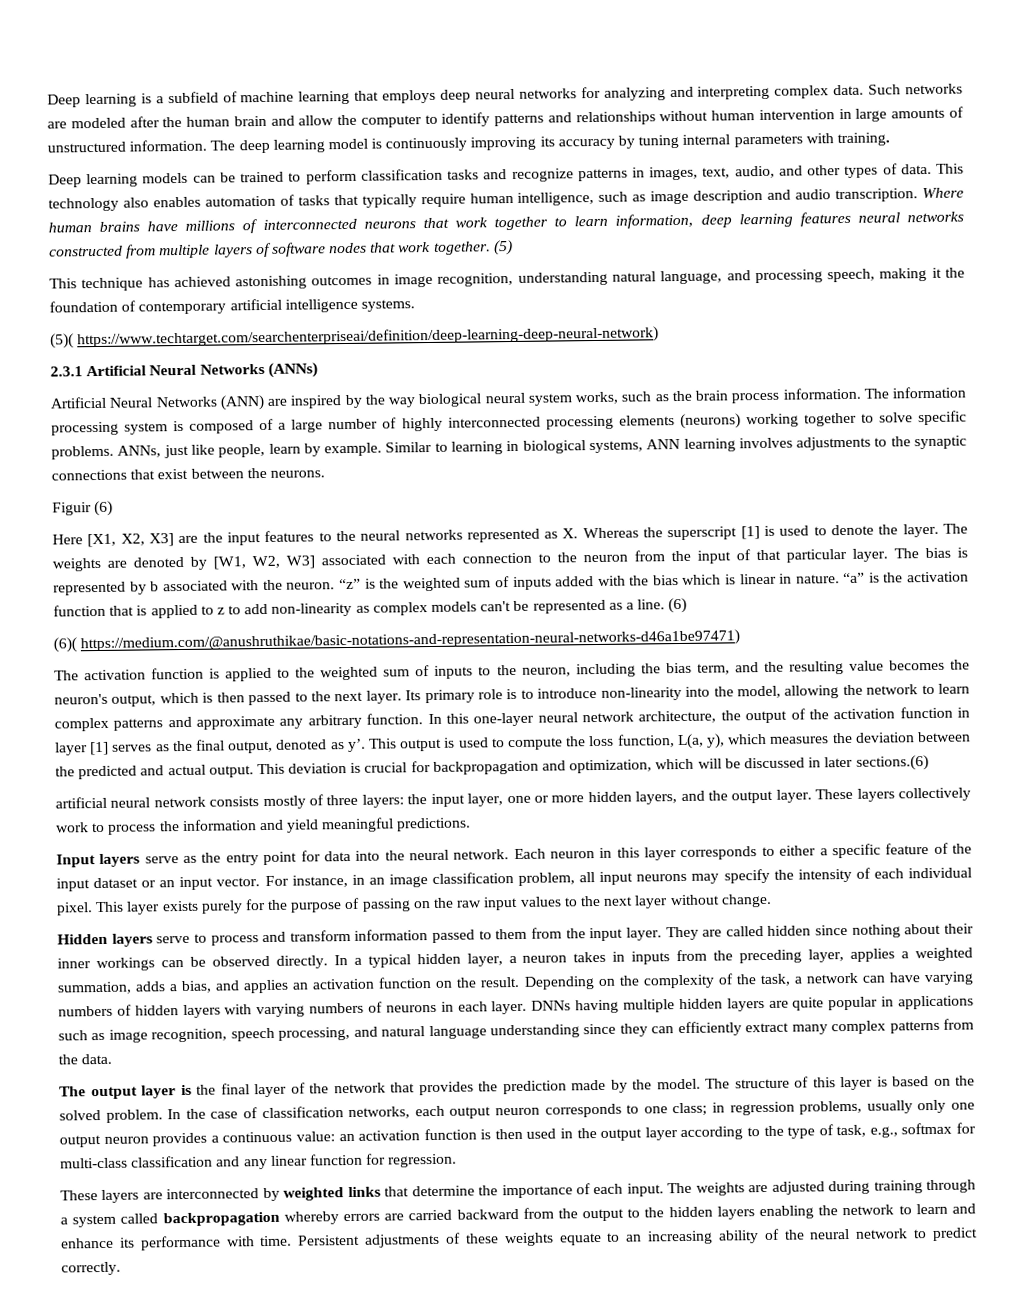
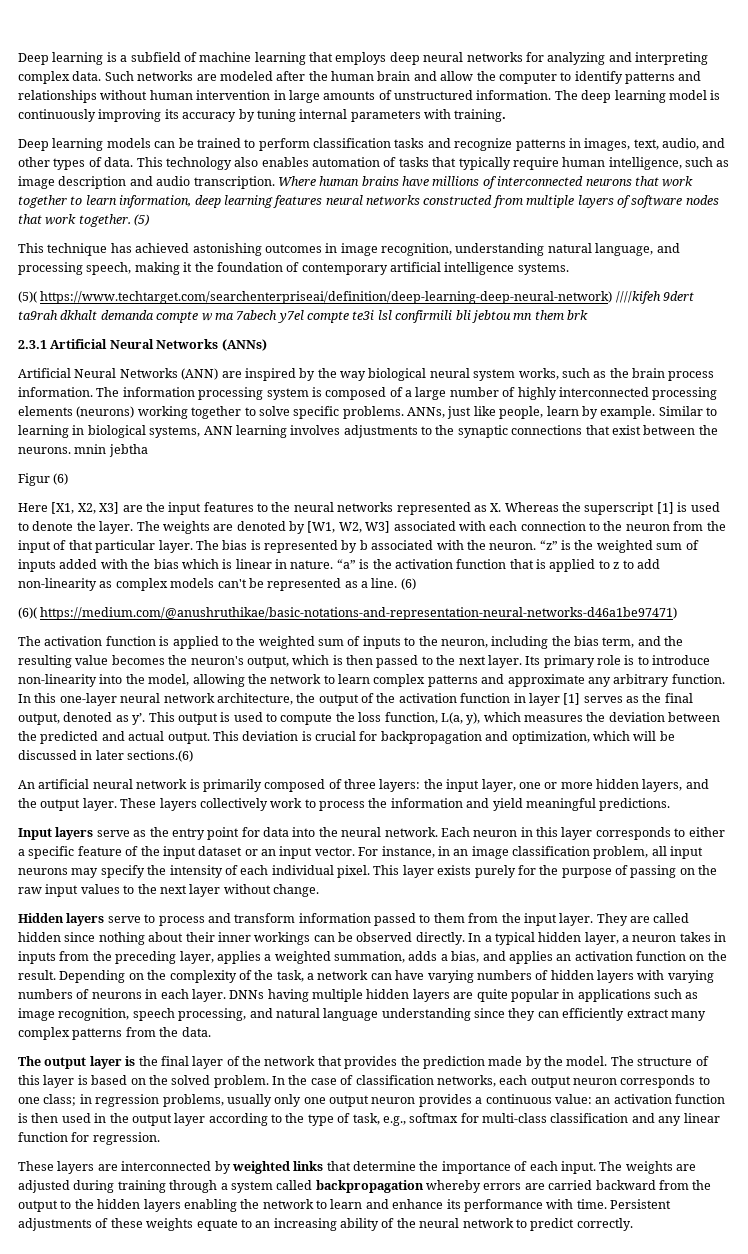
(660, 337) none -> [615,291,695,304] [18,310,588,323] ////kifeh 9dert ta9rah dkhalt demanda compte w ma 7abech y7el compte te3i lsl confirmili bli jebtou mn them brk
[52,502,92,516] // Figuir -> [74,444,148,457] [18,473,50,486] mnin jebtha // Figur
(929, 763) none -> [18,780,35,789] An
[209,795,306,810] consists mostly -> [189,779,326,792] is primarily composed

